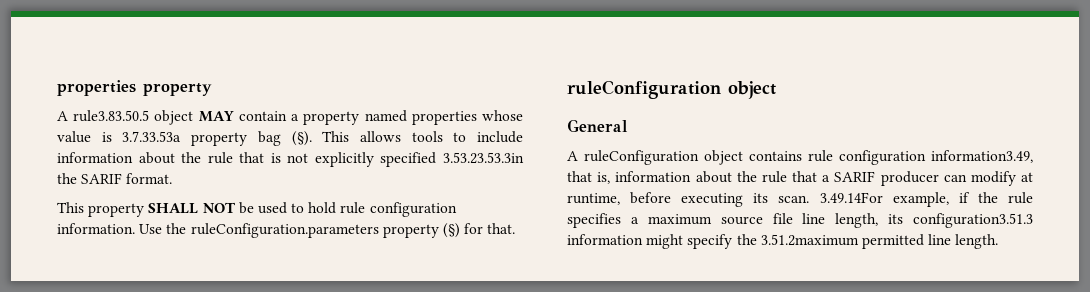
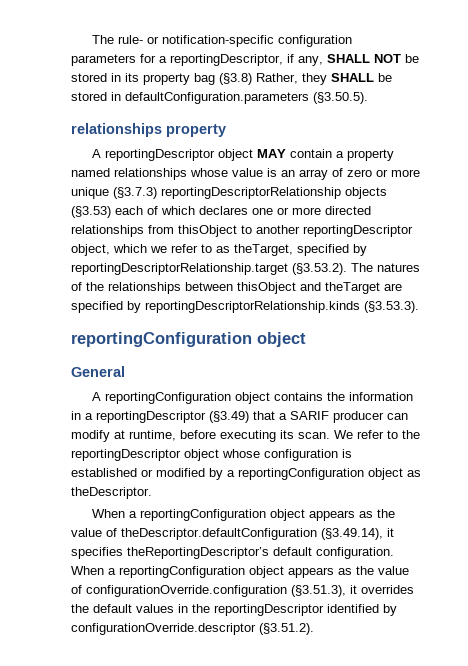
[57,80,136,96] properties -> [92,35,353,47] [71,54,419,66] [71,73,392,85] [71,92,368,104] [71,123,162,137] The rule- or notification-specific configuration parameters for a reportingDescriptor, if any, SHALL NOT be stored in its property bag (§3.8) Rather, they SHALL be stored in defaultConfiguration.parameters (§3.50.5). // relationships
[73,110,150,122] rule3.83.50.5 -> [105,149,216,161] reportingDescriptor
[411,111,477,125] properties -> [114,168,187,180] relationships
[122,131,523,146] [57,152,524,167] [57,173,173,184] [57,202,457,217] [57,223,516,238] [567,80,721,99] 3.7.33.53a property bag (§). This allows tools to include information about the rule that is not explicitly specified 3.53.23.53.3in the SARIF format. // This property SHALL NOT be used to hold rule configuration information. Use the ruleConfiguration.parameters property (§) for that. // ruleConfiguration -> [281,168,420,180] [71,187,387,199] [71,206,371,218] [71,225,413,237] [71,244,367,256] [71,263,420,275] [71,282,402,294] [71,301,419,313] [71,332,252,347] an array of zero or more unique (§3.7.3) reportingDescriptorRelationship objects (§3.53) each of which declares one or more directed relationships from thisObject to another reportingDescriptor object, which we refer to as theTarget, specified by reportingDescriptorRelationship.target (§3.53.2). The natures of the relationships between thisObject and theTarget are specified by reportingDescriptorRelationship.kinds (§3.53.3). // reportingConfiguration
[584,150,699,165] ruleConfiguration -> [105,392,232,404] reportingConfiguration
[808,150,1033,165] [567,171,787,184] rule configuration information3.49, that is, information about the rule -> [327,392,414,401] [71,411,249,423] the information in a reportingDescriptor (§3.49)
[819,192,1033,207] [567,213,1033,228] [567,234,999,249] 3.49.14For example, if the rule specifies a maximum source file line length, its configuration3.51.3 information might specify the 3.51.2maximum permitted line length. -> [334,430,420,439] [71,449,352,461] [71,468,421,480] [71,487,152,499] [92,509,396,521] [71,528,394,540] [71,547,394,559] [71,566,409,578] [71,585,414,597] [71,604,397,616] [71,623,314,635] We refer to the reportingDescriptor object whose configuration is established or modified by a reportingConfiguration object as theDescriptor. // When a reportingConfiguration object appears as the value of theDescriptor.defaultConfiguration (§3.49.14), it specifies theReportingDescriptor’s default configuration. When a reportingConfiguration object appears as the value of configurationOverride.configuration (§3.51.3), it overrides the default values in the reportingDescriptor identified by configurationOverride.descriptor (§3.51.2).

